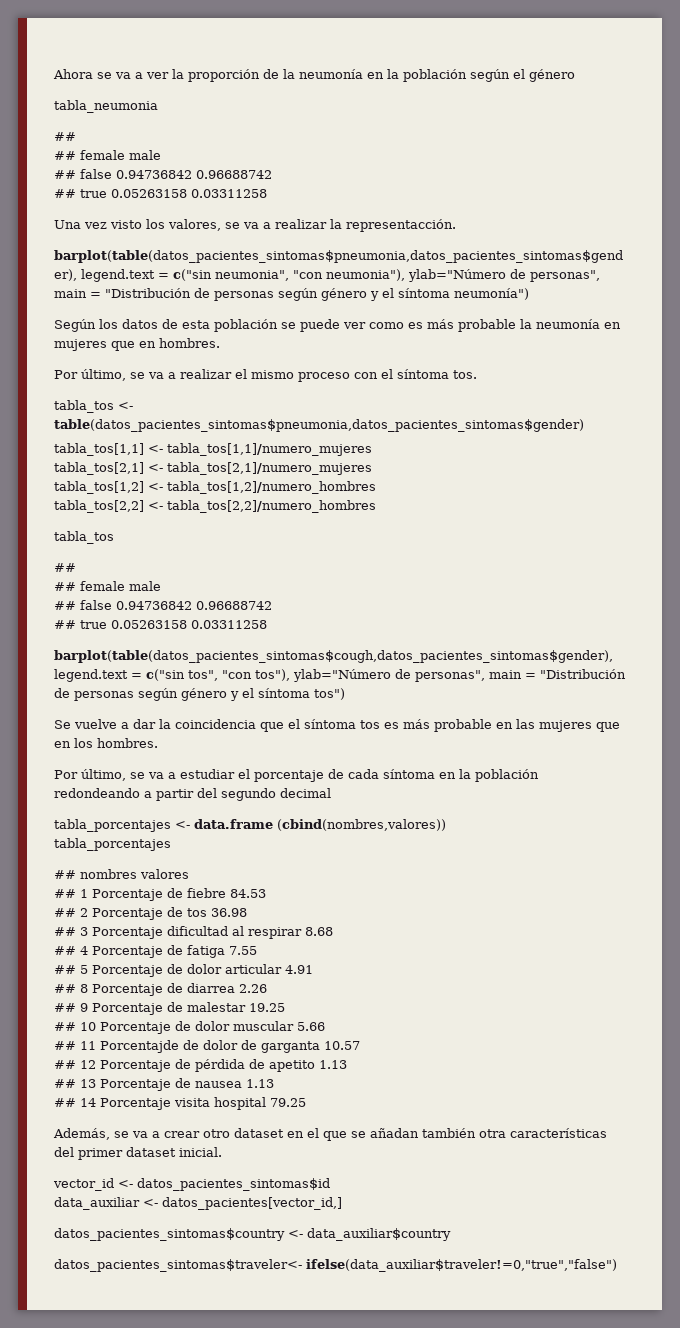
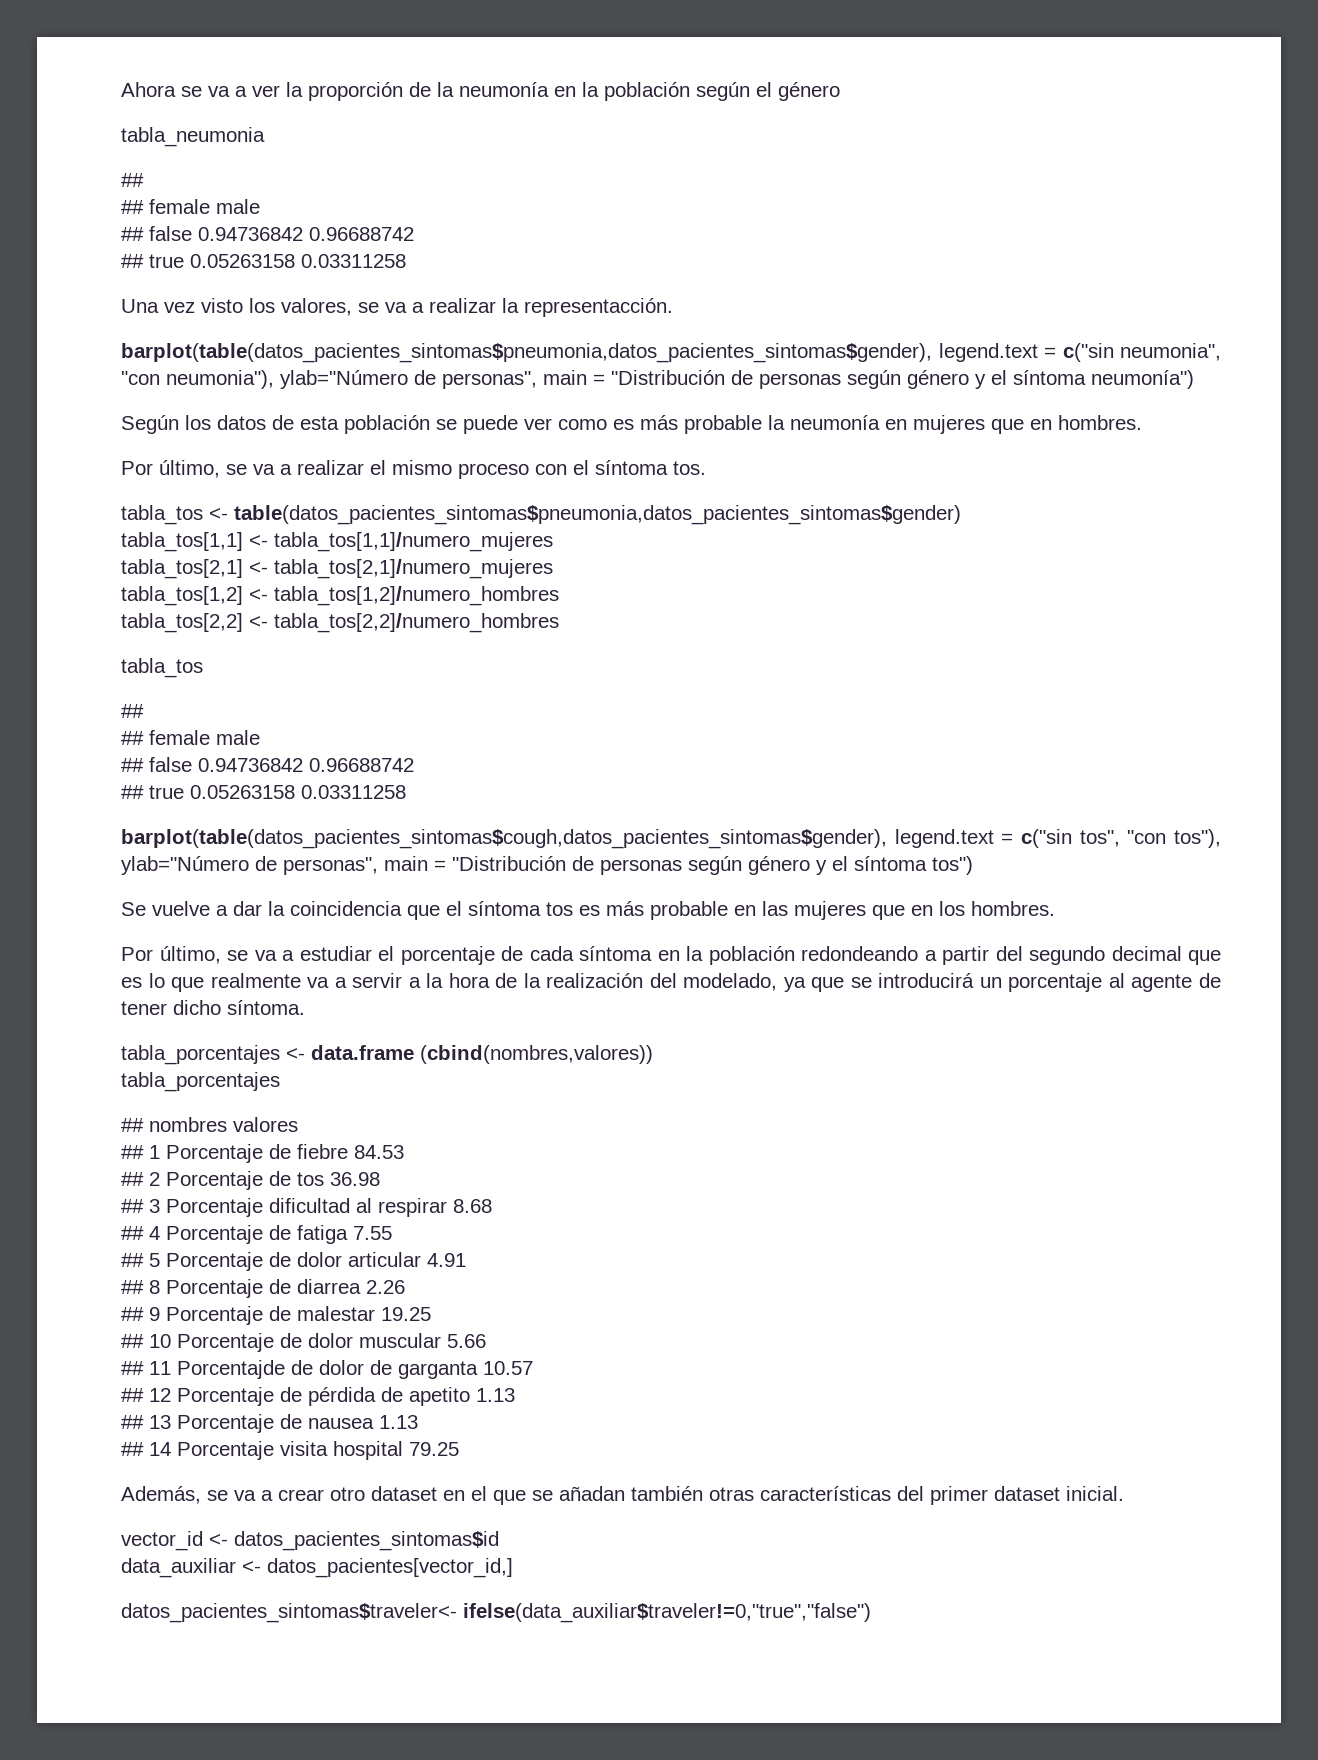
(331, 793) none -> [1188,950,1221,965] [121,973,1221,992] [121,1000,305,1015] que es lo que realmente va a servir a la hora de la realización del modelado, ya que se introducirá un porcentaje al agente de tener dicho síntoma.
[479,1129,506,1138] otra -> [709,1487,754,1501] otras
[54,1228,451,1241] // datos_pacientes_sintomas$country <- data_auxiliar$country -> (513, 1568) none

